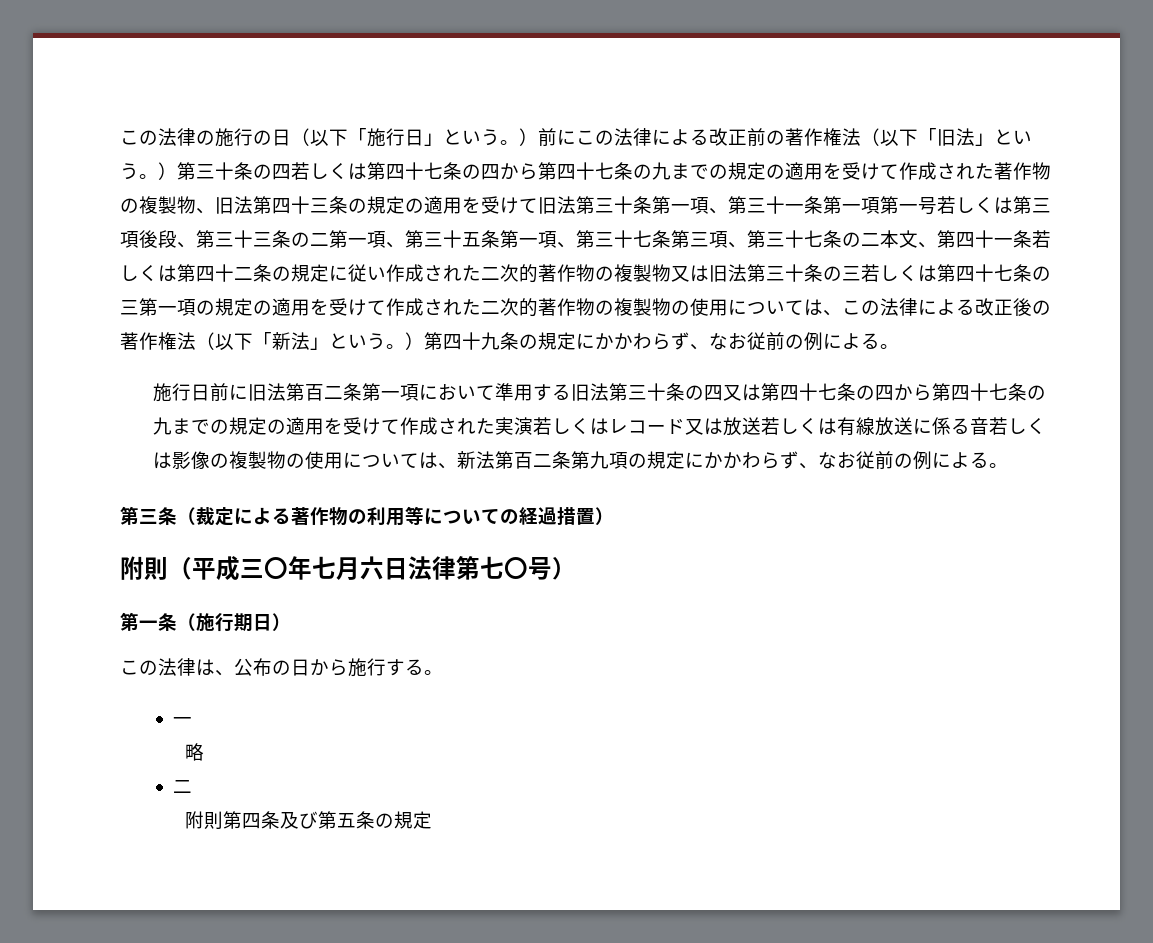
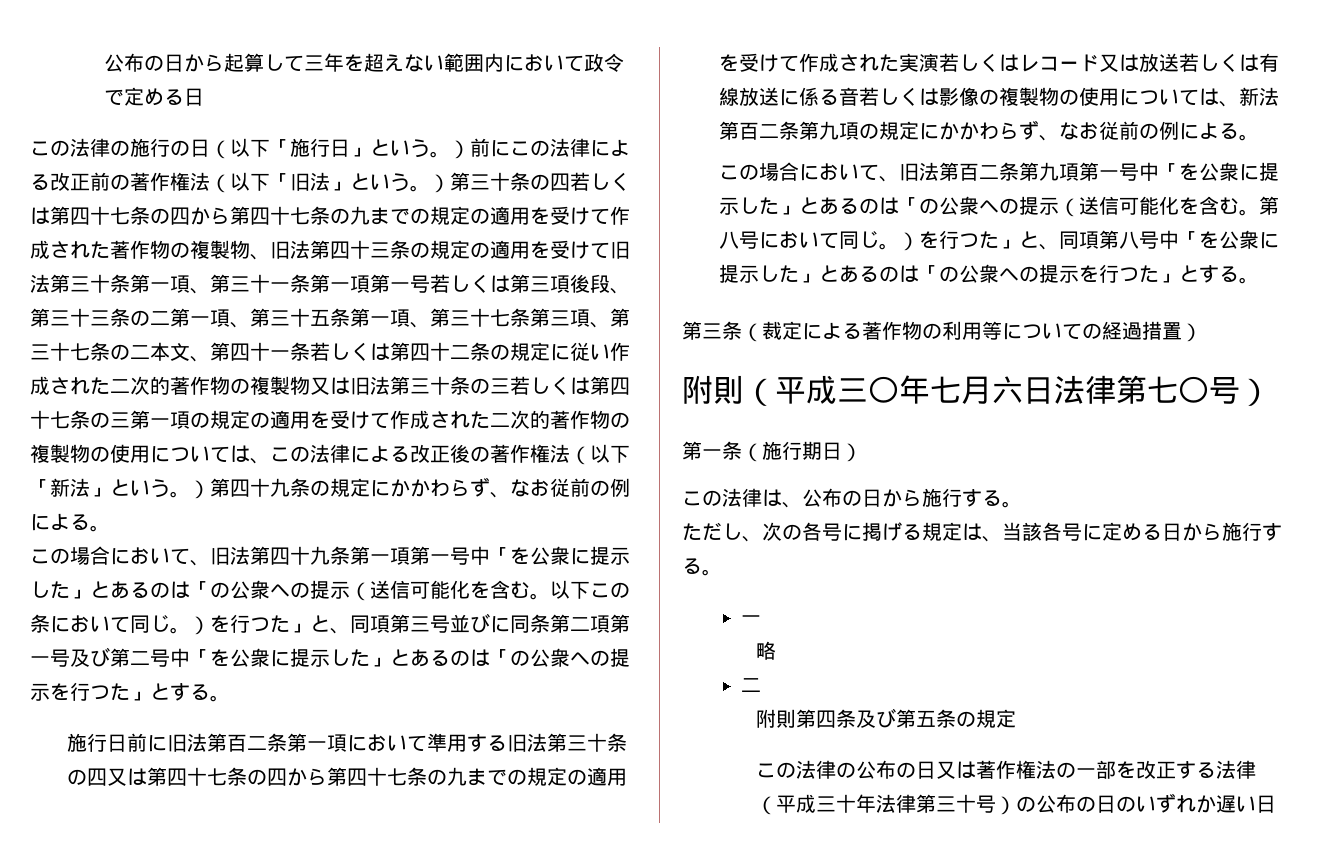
(120, 137) none -> [104,53,625,72] [104,87,205,106] 公布の日から起算して三年を超えない範囲内において政令で定める日 //
(899, 346) none -> [30,546,630,566] [30,580,630,601] [30,613,630,635] [30,647,630,667] [30,682,230,702] // この場合において、旧法第四十九条第一項第一号中「を公衆に提示した」とあるのは「の公衆への提示（送信可能化を含む。以下この条において同じ。）を行つた」と、同項第三号並びに同条第二項第一号及び第二号中「を公衆に提示した」とあるのは「の公衆への提示を行つた」とする。
(1008, 465) none -> [719,162,1280,182] [719,196,1280,217] [719,230,1280,251] [719,264,1260,284] // この場合において、旧法第百二条第九項第一号中「を公衆に提示した」とあるのは「の公衆への提示（送信可能化を含む。第八号において同じ。）を行つた」と、同項第八号中「を公衆に提示した」とあるのは「の公衆への提示を行つた」とする。
(443, 672) none -> [682,522,1282,542] [682,558,722,576] // ただし、次の各号に掲げる規定は、当該各号に定める日から施行する。
(433, 820) none -> [756,760,1257,779] [756,793,1277,815] // この法律の公布の日又は著作権法の一部を改正する法律（平成三十年法律第三十号）の公布の日のいずれか遅い日

